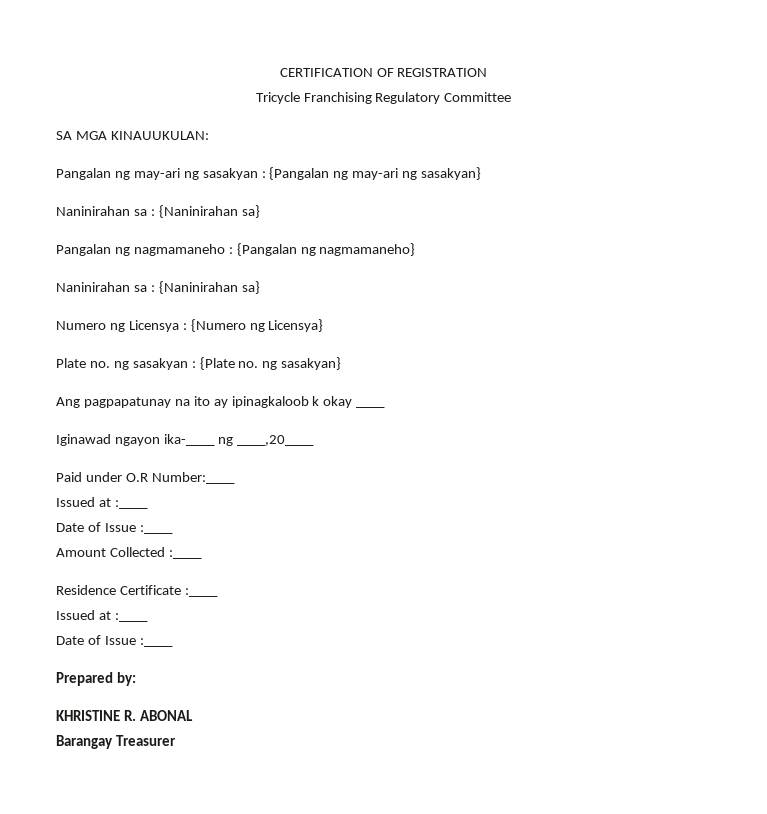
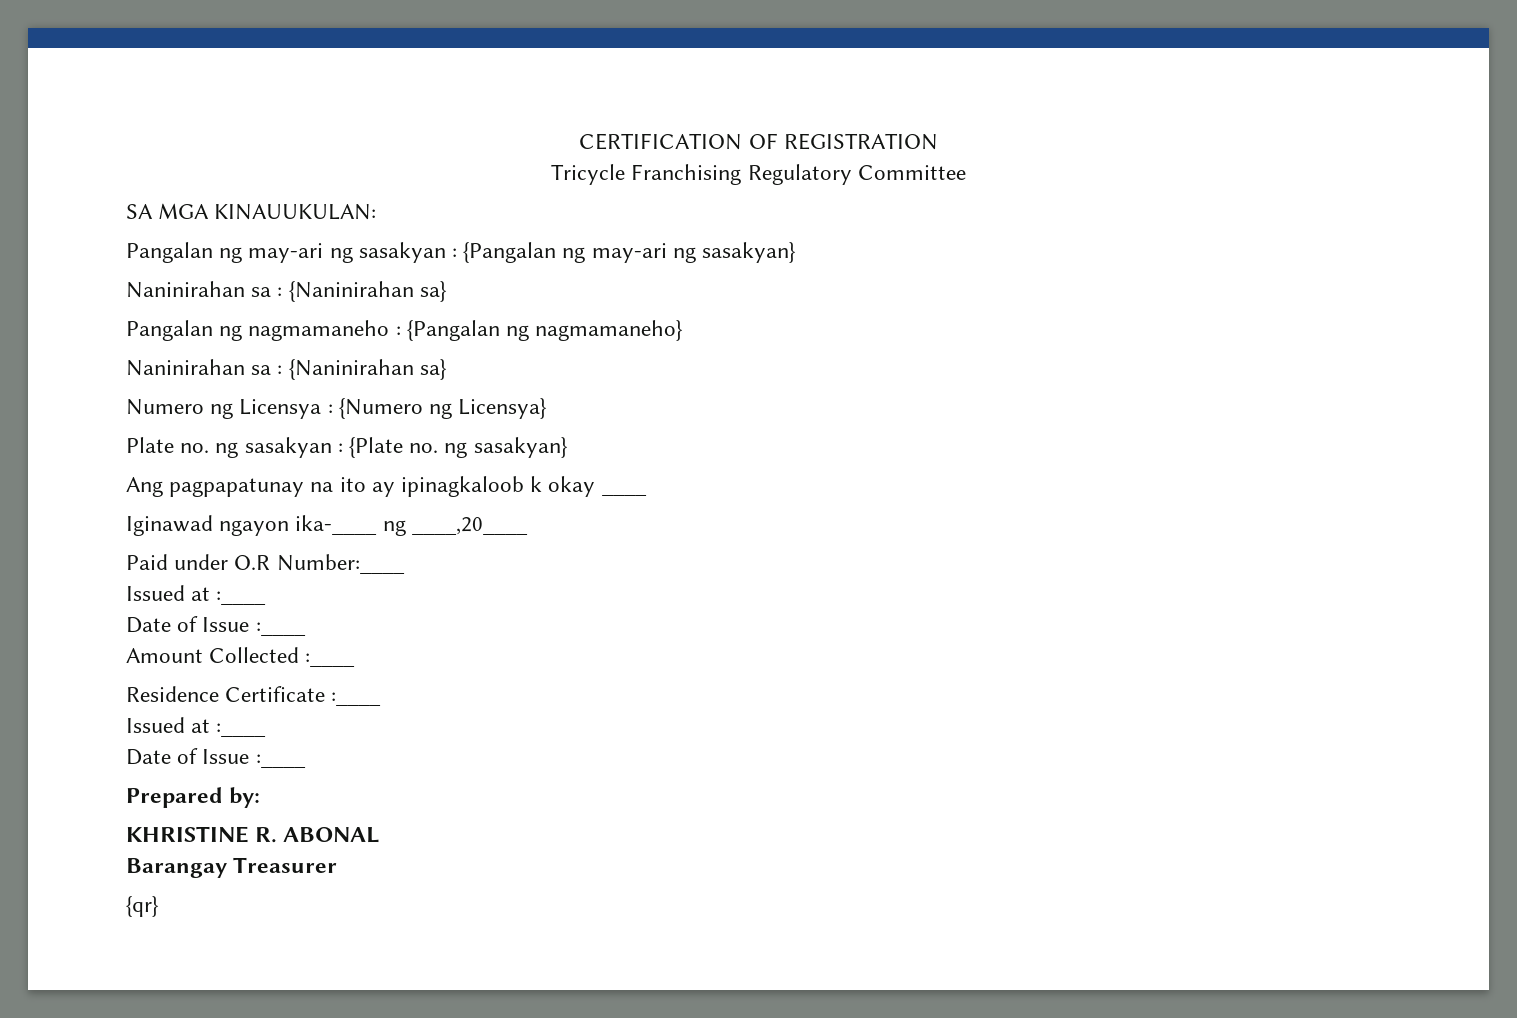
(176, 740) none -> [126,896,159,917] // {qr}

